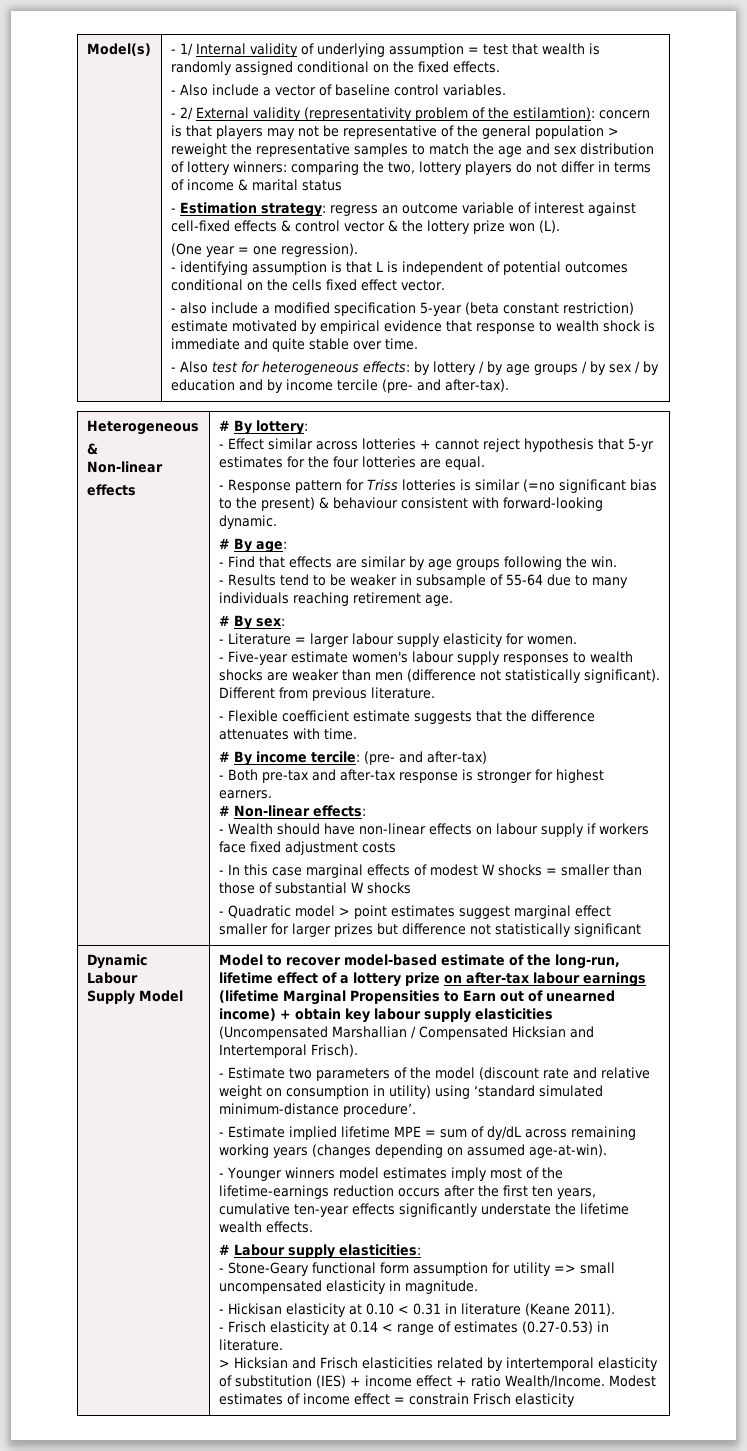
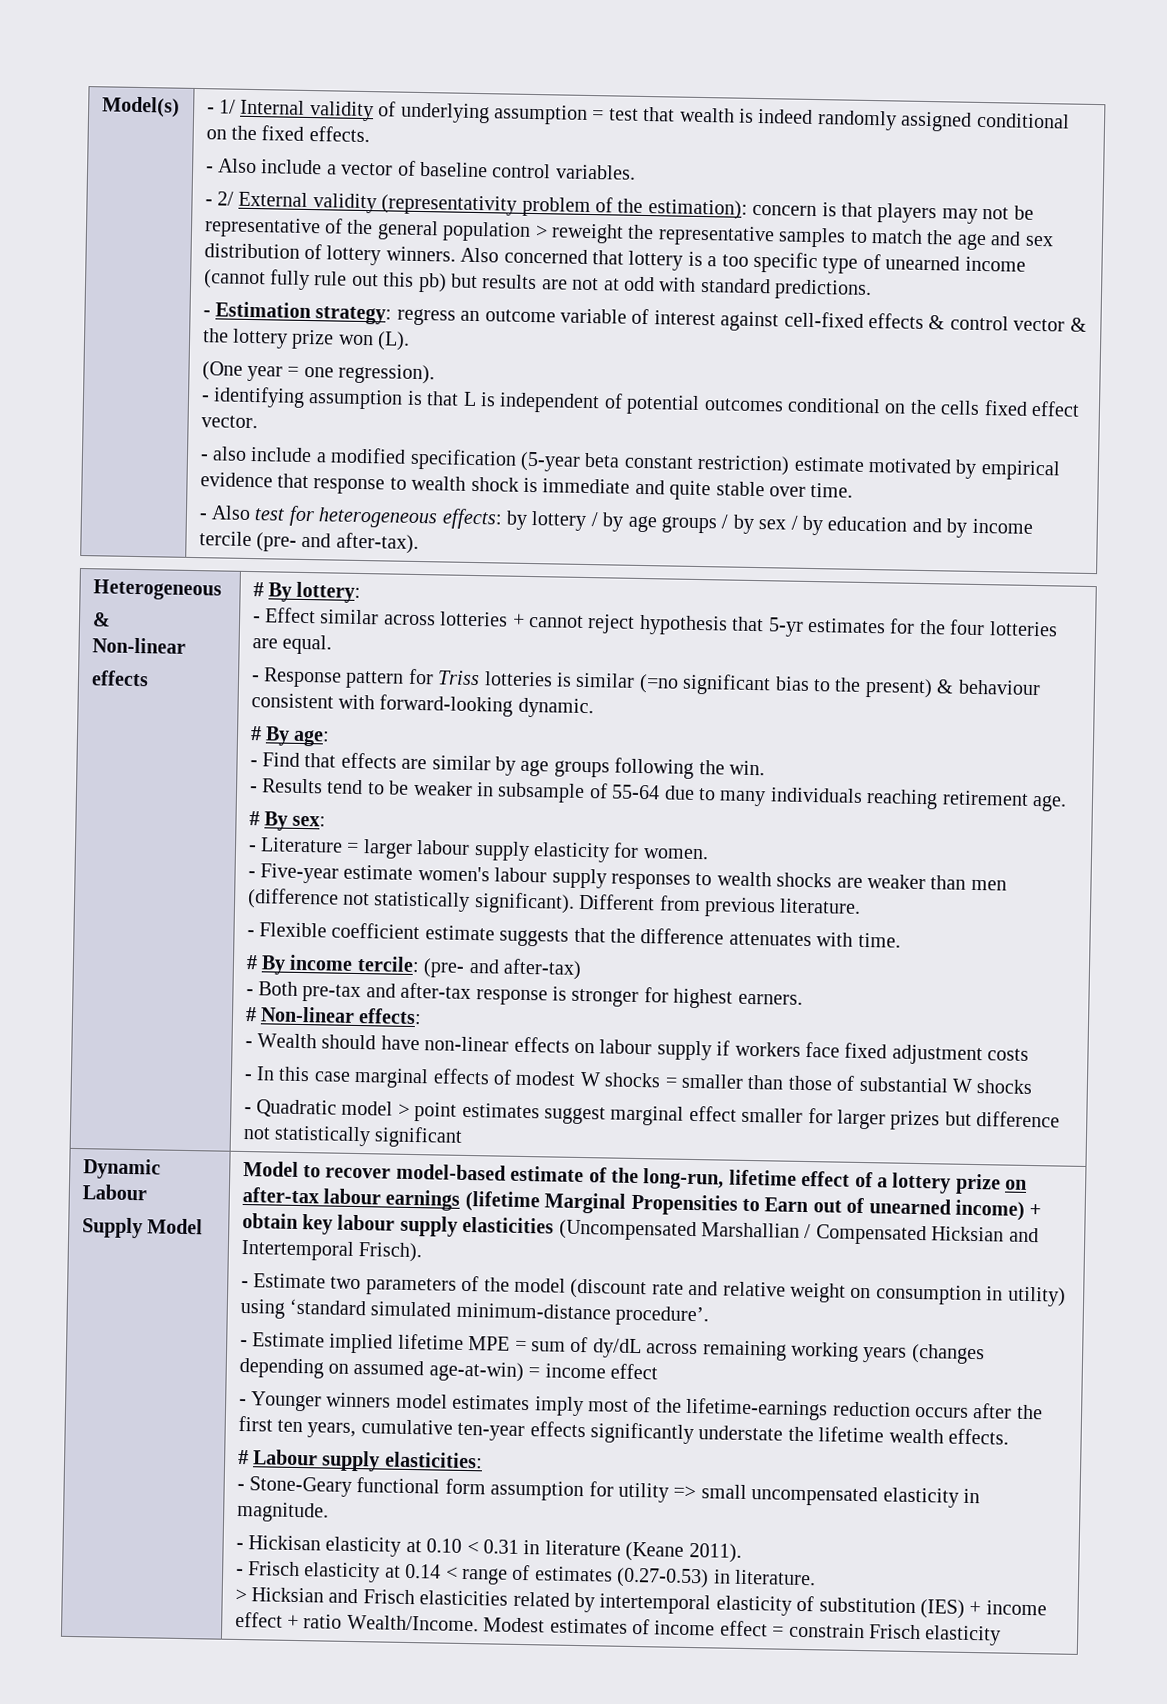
(600, 49) none -> [758,108,814,124] indeed
[512,107,595,120] estilamtion): -> [647,199,748,220] estimation):
[232,161,651,175] [170,179,342,191] winners: comparing the two, lottery players do not differ in terms of income & marital status -> [385,246,1026,274] [202,269,873,301] winners. Also concerned that lottery is a too specific type of unearned income (cannot fully rule out this pb) but results are not at odd with standard predictions.
[419,302,499,316] 5-year (beta -> [519,451,621,472] (5-year beta
[528,1144,607,1158] age-at-win). -> [428,1361,658,1383] age-at-win) = income effect

